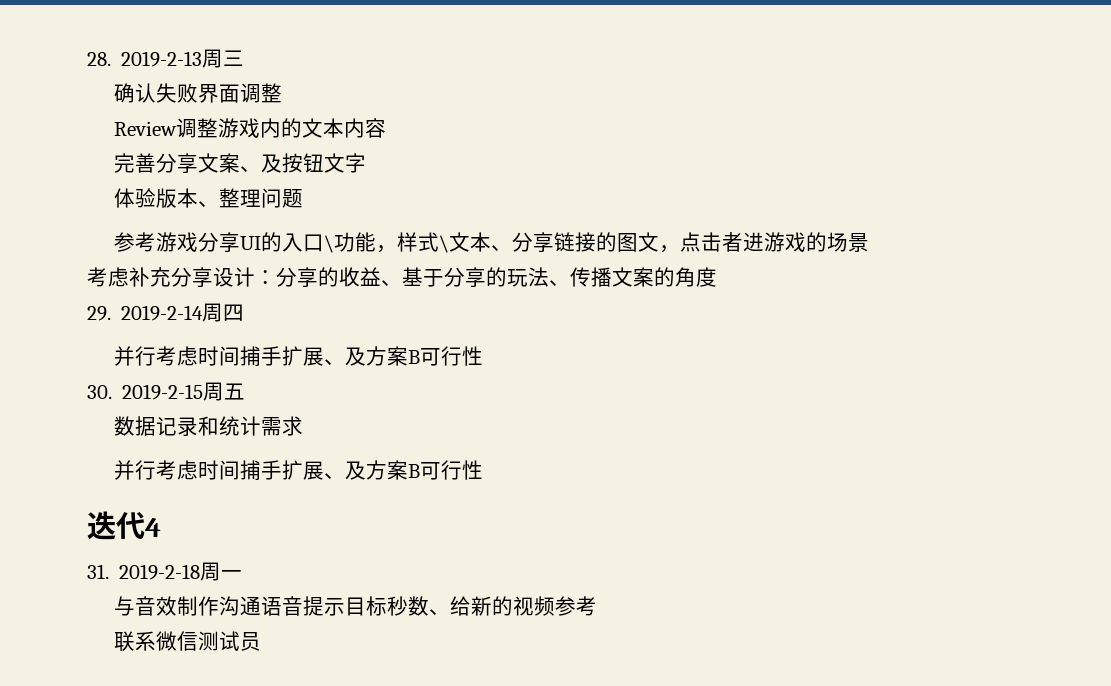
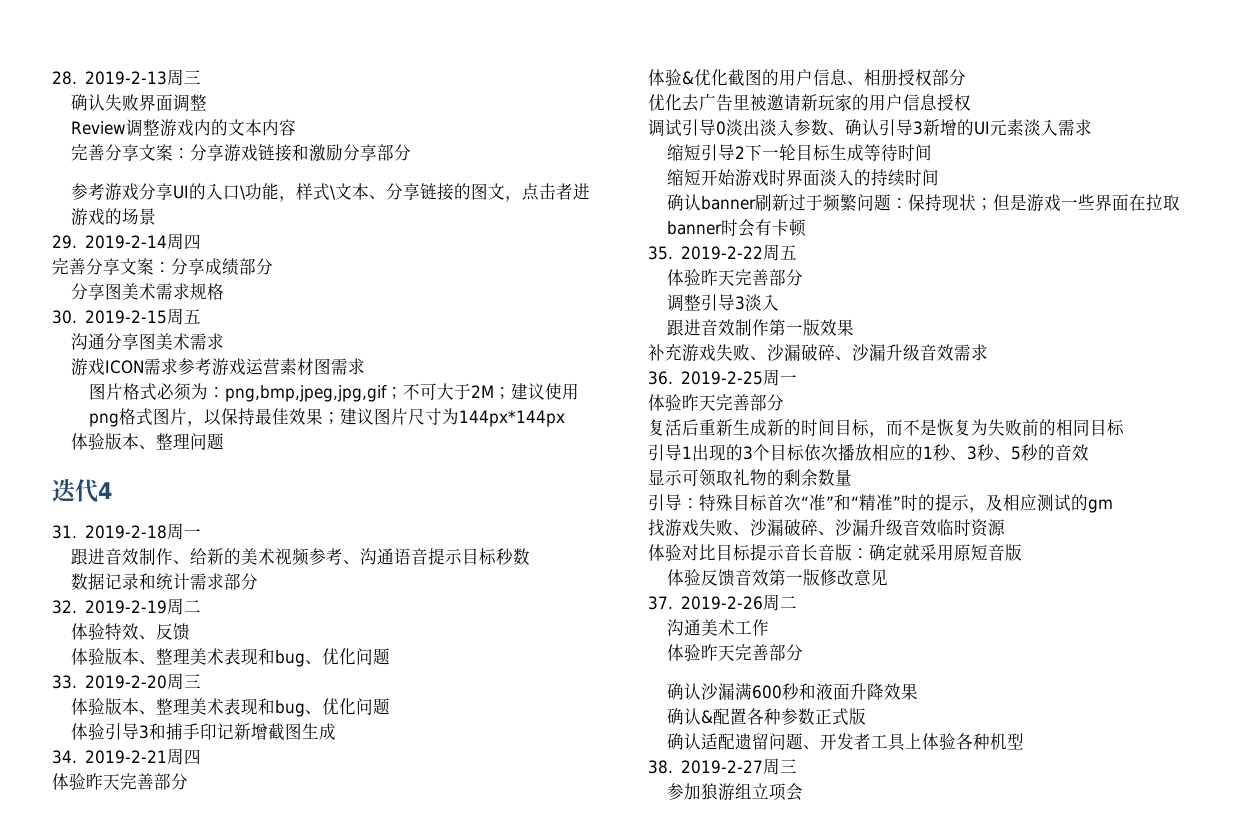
[239,153,366,173] [113,188,303,208] 、及按钮文字 // 体验版本、整理问题 -> [172,144,411,162] ：分享游戏链接和激励分享部分
[87,267,717,288] [87,303,245,322] [113,346,483,367] [87,382,246,401] 考虑补充分享设计：分享的收益、基于分享的玩法、传播文案的角度 // 29. 2019-2-14周四 // 并行考虑时间捕手扩展、及方案B可行性 // 30. 2019-2-15周五 -> [52,233,202,250] [52,258,273,276] [70,283,224,300] [52,308,202,325] [70,333,224,350] [70,358,365,376] [89,383,580,402] [89,408,566,427] [70,433,224,450] [52,479,112,503] [52,523,202,540] [70,548,530,566] 29. 2019-2-14周四 // 完善分享文案：分享成绩部分 // 分享图美术需求规格 // 30. 2019-2-15周五 // 沟通分享图美术需求 // 游戏ICON需求参考游戏运营素材图需求 // 图片格式必须为：png,bmp,jpeg,jpg,gif；不可大于2M；建议使用png格式图片，以保持最佳效果；建议图片尺寸为144px*144px // 体验版本、整理问题 // 迭代4 // 31. 2019-2-18周一 // 跟进音效制作、给新的美术视频参考、沟通语音提示目标秒数
[113,460,483,481] [87,511,161,540] [87,562,243,581] [113,596,597,616] [113,631,261,652] // 并行考虑时间捕手扩展、及方案B可行性 // 迭代4 // 31. 2019-2-18周一 // 与音效制作沟通语音提示目标秒数、给新的视频参考 // 联系微信测试员 -> [223,573,258,590] [52,598,202,615] [70,623,190,641] [70,648,390,667] [52,673,202,690] [70,698,390,717] [70,723,336,741] [52,748,202,765] [52,773,188,790] [648,69,966,87] [648,94,971,112] [648,119,1092,137] [666,144,932,161] [666,169,939,187] [666,194,1180,212] [666,219,806,237] [648,244,798,261] [666,269,803,286] [666,294,779,312] [666,319,854,336] [648,344,988,362] [648,369,798,386] [648,394,784,411] [648,419,1124,438] [648,444,1089,461] [648,469,852,487] [648,494,1113,513] [648,519,1005,537] [648,544,1022,561] [666,569,888,587] [648,594,798,611] [666,619,769,636] [666,644,803,661] [666,683,918,700] [666,708,866,726] [666,733,1024,751] [648,758,798,775] [666,783,803,801] 部分 // 32. 2019-2-19周二 // 体验特效、反馈 // 体验版本、整理美术表现和bug、优化问题 // 33. 2019-2-20周三 // 体验版本、整理美术表现和bug、优化问题 // 体验引导3和捕手印记新增截图生成 // 34. 2019-2-21周四 // 体验昨天完善部分 // 体验&优化截图的用户信息、相册授权部分 // 优化去广告里被邀请新玩家的用户信息授权 // 调试引导0淡出淡入参数、确认引导3新增的UI元素淡入需求 // 缩短引导2下一轮目标生成等待时间 // 缩短开始游戏时界面淡入的持续时间 // 确认banner刷新过于频繁问题：保持现状；但是游戏一些界面在拉取banner时会有卡顿 // 35. 2019-2-22周五 // 体验昨天完善部分 // 调整引导3淡入 // 跟进音效制作第一版效果 // 补充游戏失败、沙漏破碎、沙漏升级音效需求 // 36. 2019-2-25周一 // 体验昨天完善部分 // 复活后重新生成新的时间目标，而不是恢复为失败前的相同目标 // 引导1出现的3个目标依次播放相应的1秒、3秒、5秒的音效 // 显示可领取礼物的剩余数量 // 引导：特殊目标首次“准”和“精准”时的提示，及相应测试的gm // 找游戏失败、沙漏破碎、沙漏升级音效临时资源 // 体验对比目标提示音长音版：确定就采用原短音版 // 体验反馈音效第一版修改意见 // 37. 2019-2-26周二 // 沟通美术工作 // 体验昨天完善部分 // 确认沙漏满600秒和液面升降效果 // 确认&配置各种参数正式版 // 确认适配遗留问题、开发者工具上体验各种机型 // 38. 2019-2-27周三 // 参加狼游组立项会

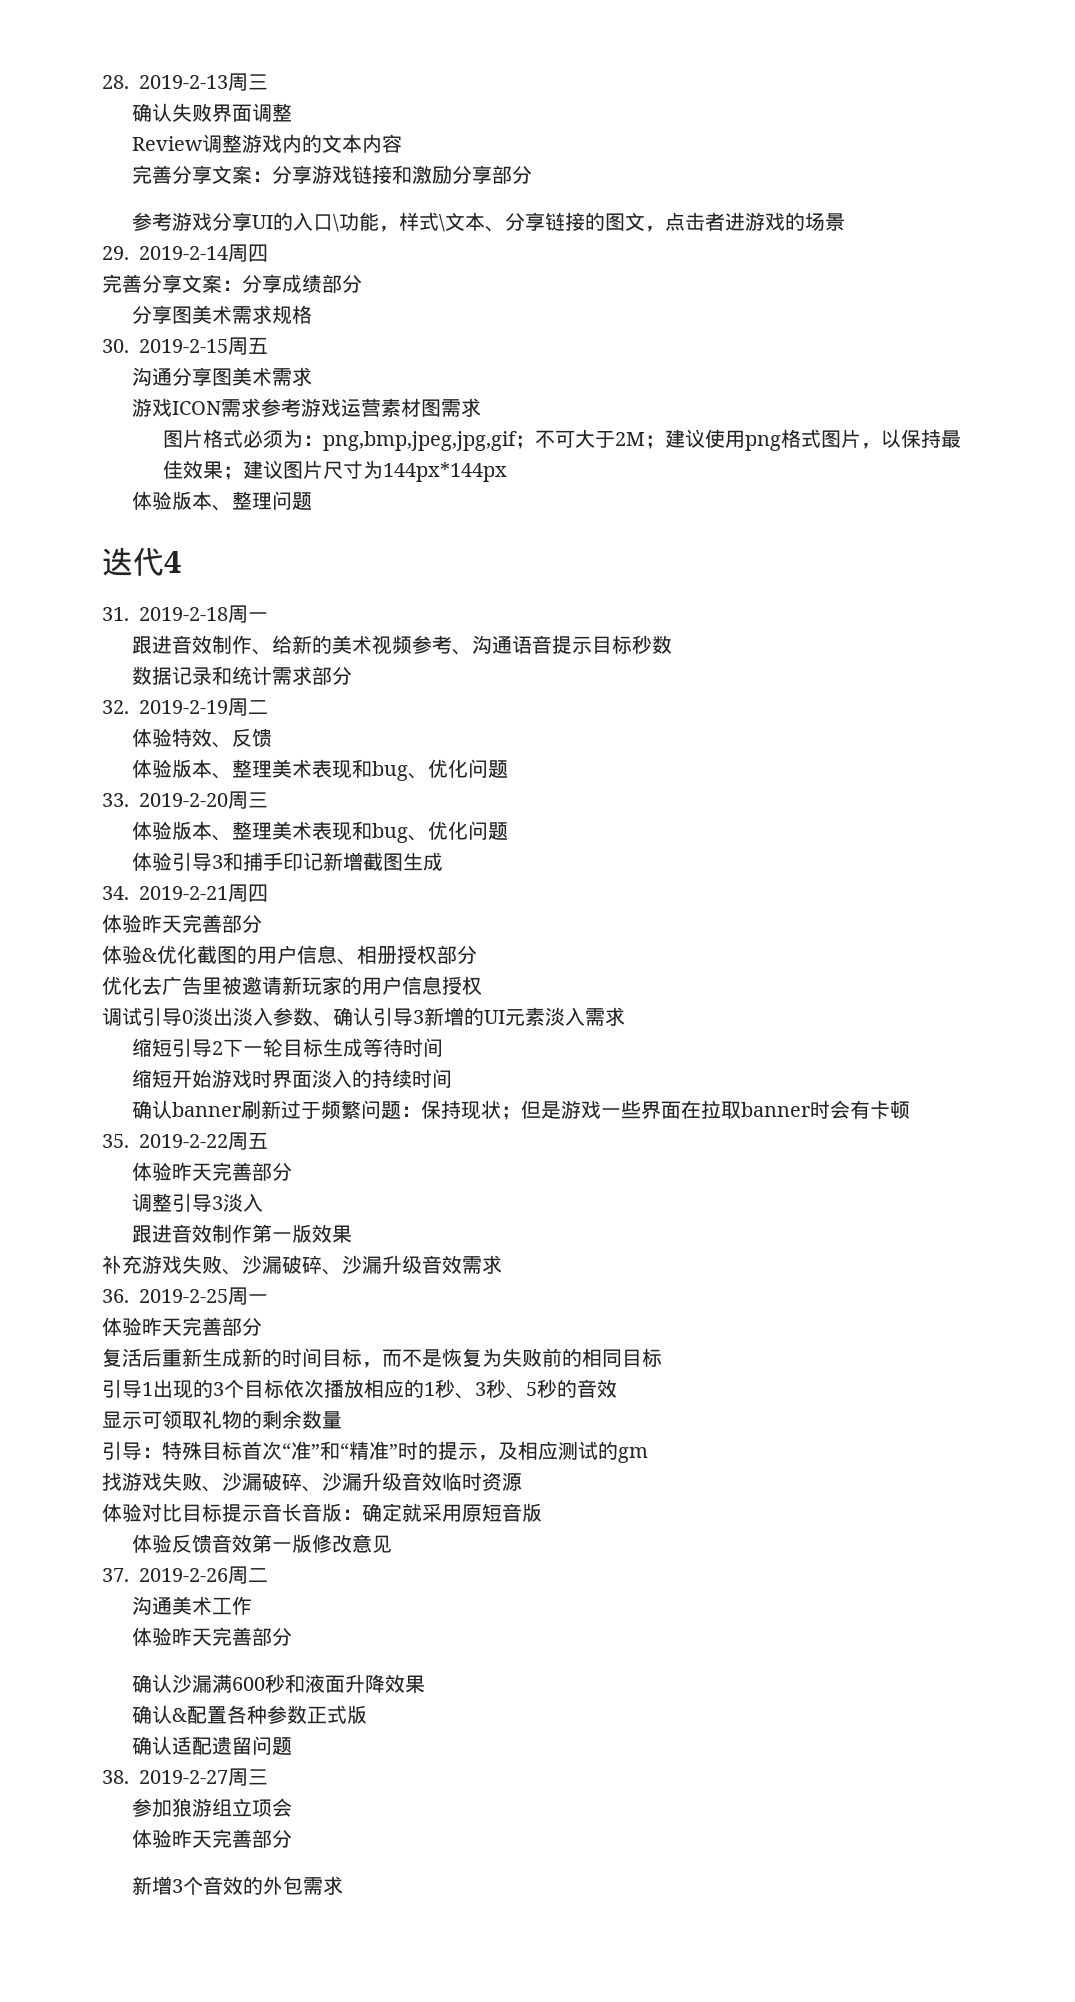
[802,733,1024,751] 、开发者工具上体验各种机型 -> (293, 1746) none
(803, 792) none -> [132,1829,293,1848] [132,1876,344,1895] // 体验昨天完善部分 // 新增3个音效的外包需求

